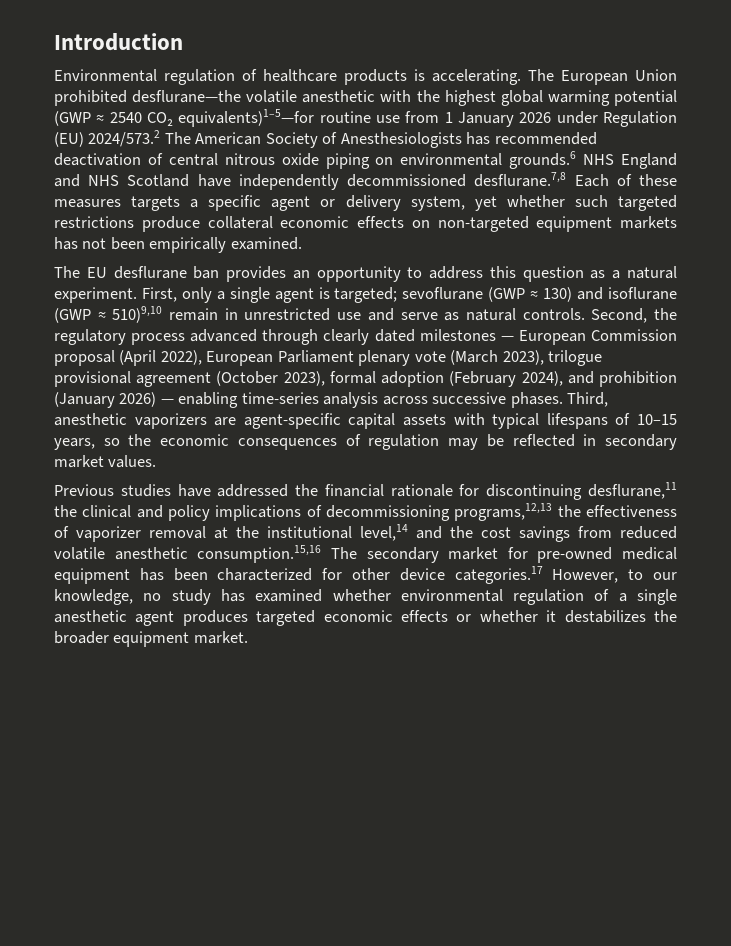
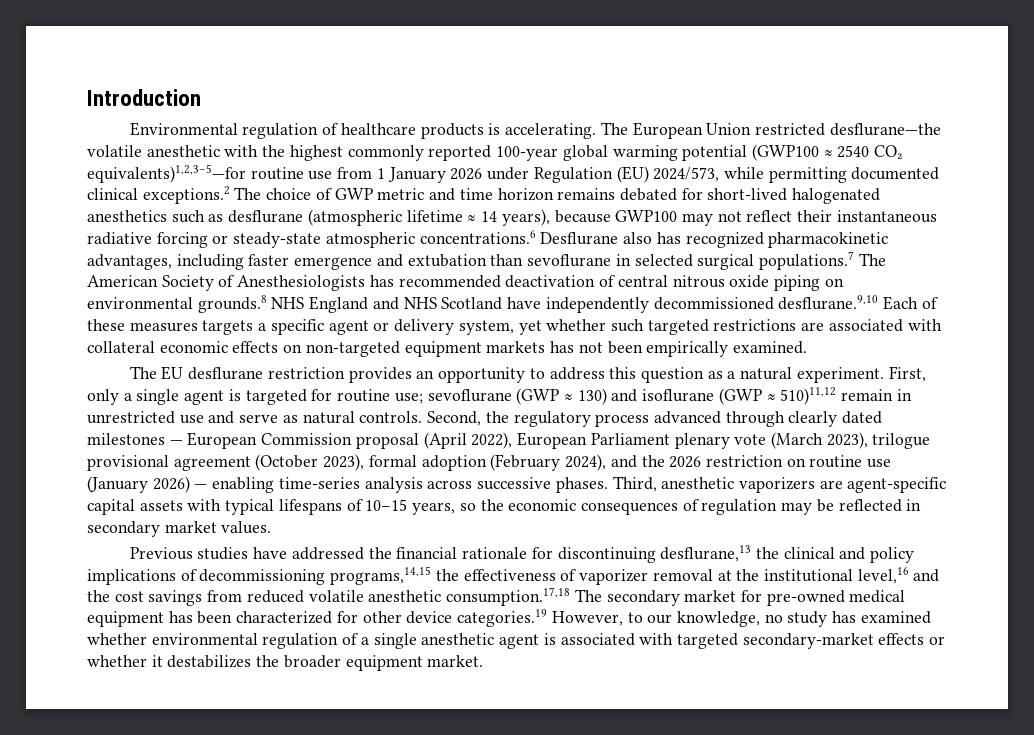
[54,90,127,106] prohibited -> [754,123,825,136] restricted
(496, 98) none -> [347,145,559,161] commonly reported 100-year
[54,111,91,126] (GWP -> [751,144,819,161] (GWP100
[178,109,315,127] equivalents)1–5—for -> [87,164,246,183] equivalents)1,2,3–5—for
[88,130,161,147] 2024/573.2 -> [653,167,940,183] [87,186,881,204] [87,209,937,226] [87,230,889,248] [87,251,854,270] 2024/573, while permitting documented clinical exceptions.2 The choice of GWP metric and time horizon remains debated for short-lived halogenated anesthetics such as desflurane (atmospheric lifetime ≈ 14 years), because GWP100 may not reflect their instantaneous radiative forcing or steady-state atmospheric concentrations.6 Desflurane also has recognized pharmacokinetic advantages, including faster emergence and extubation than sevoflurane in selected surgical populations.7
[509,151,577,169] grounds.6 -> [197,295,267,313] grounds.8
[474,172,567,187] desflurane.7,8 -> [778,295,879,310] desflurane.9,10
[141,216,200,232] produce -> [801,319,942,332] are associated with
[193,266,220,279] ban -> [267,367,345,379] restriction
[334,287,398,303] targeted; -> [245,389,423,405] targeted for routine use;
[112,306,163,323] 510)9,10 -> [780,387,837,405] 510)11,12
[599,371,677,387] prohibition -> [641,455,892,468] the 2026 restriction on routine use
[588,482,677,499] desflurane,11 -> [660,545,752,562] desflurane,13
[454,503,553,521] programs,12,13 -> [330,566,432,585] programs,14,15
[360,524,408,541] level,14 -> [857,567,909,584] level,16
[197,545,322,563] consumption.15,16 -> [446,587,571,606] consumption.17,18
[454,566,543,584] categories.17 -> [457,609,548,627] categories.19
[182,610,393,626] produces targeted economic -> [543,633,874,649] is associated with targeted secondary-market

